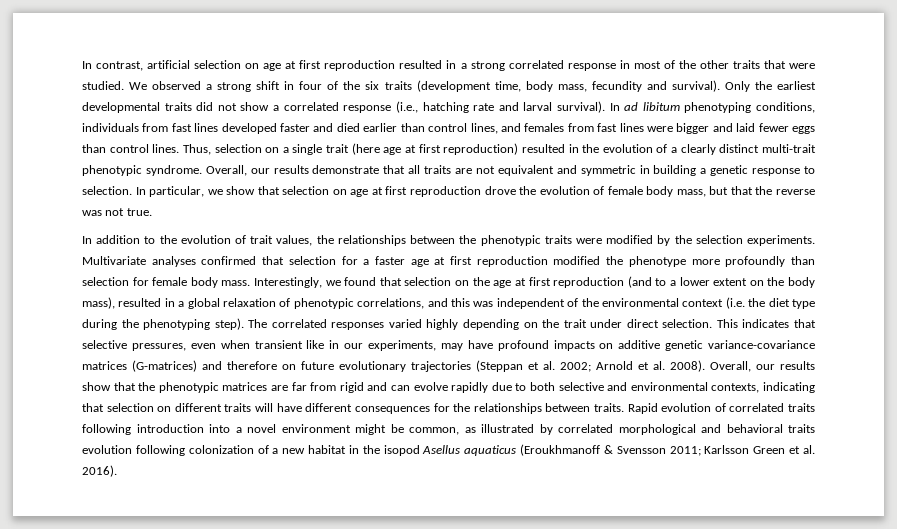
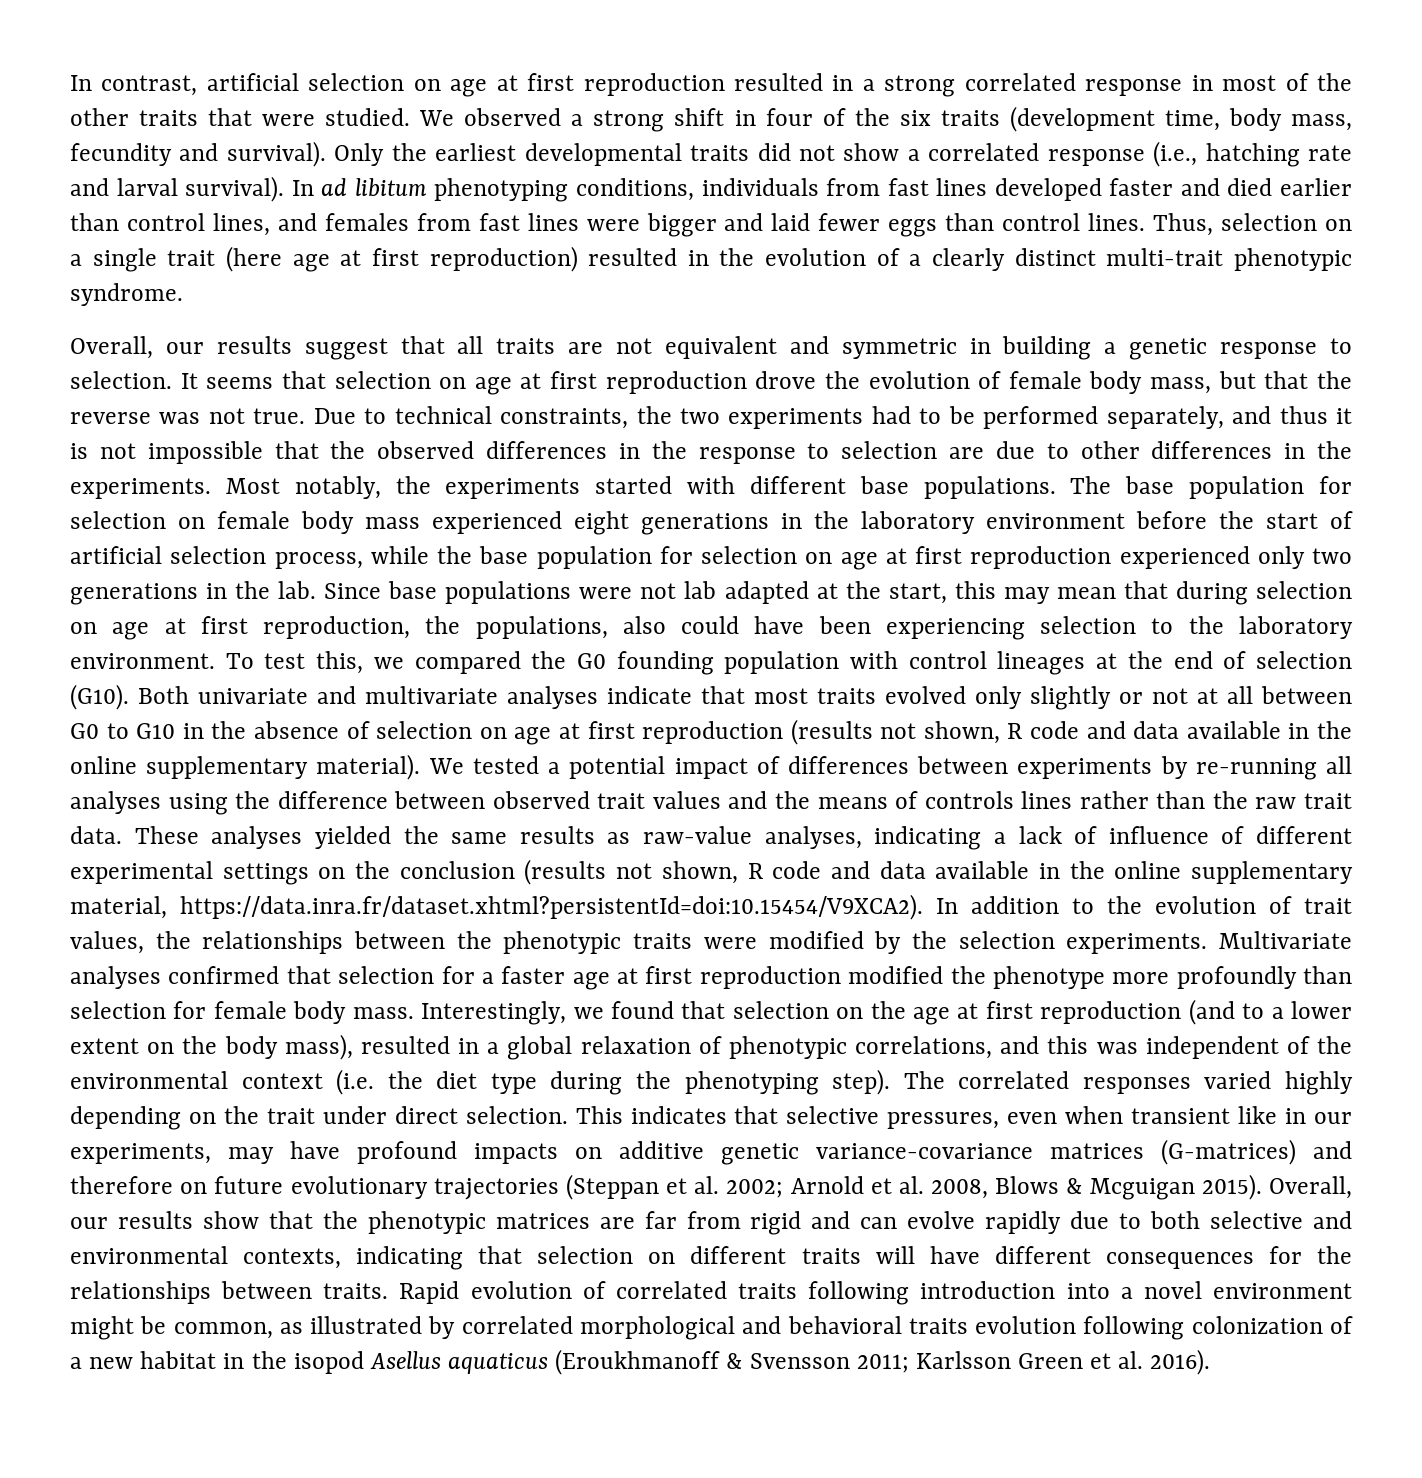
[205,165,380,176] Overall, our results demonstrate -> [70,336,388,360] // Overall, our results suggest
[135,186,256,197] In particular, we show -> [180,373,274,389] It seems
(152, 212) // -> [313,406,1352,429] [70,441,1353,464] [70,476,1352,499] [70,511,1353,535] [70,546,1352,570] [70,581,1353,605] [70,616,1353,640] [70,651,1353,675] [70,684,1352,710] [70,719,1352,745] [70,754,1352,780] [70,791,1353,815] [70,826,1352,850] [70,859,1353,885] [70,894,923,920] Due to technical constraints, the two experiments had to be performed separately, and thus it is not impossible that the observed differences in the response to selection are due to other differences in the experiments. Most notably, the experiments started with different base populations. The base population for selection on female body mass experienced eight generations in the laboratory environment before the start of artificial selection process, while the base population for selection on age at first reproduction experienced only two generations in the lab. Since base populations were not lab adapted at the start, this may mean that during selection on age at first reproduction, the populations, also could have been experiencing selection to the laboratory environment. To test this, we compared the G0 founding population with control lineages at the end of selection (G10). Both univariate and multivariate analyses indicate that most traits evolved only slightly or not at all between G0 to G10 in the absence of selection on age at first reproduction (results not shown, R code and data available in the online supplementary material). We tested a potential impact of differences between experiments by re-running all analyses using the difference between observed trait values and the means of controls lines rather than the raw trait data. These analyses yielded the same results as raw-value analyses, indicating a lack of influence of different experimental settings on the conclusion (results not shown, R code and data available in the online supplementary material, https://data.inra.fr/dataset.xhtml?persistentId=doi:10.15454/V9XCA2).
[670,360,705,372] 2008). -> [931,1174,1262,1200] 2008, Blows & Mcguigan 2015).

